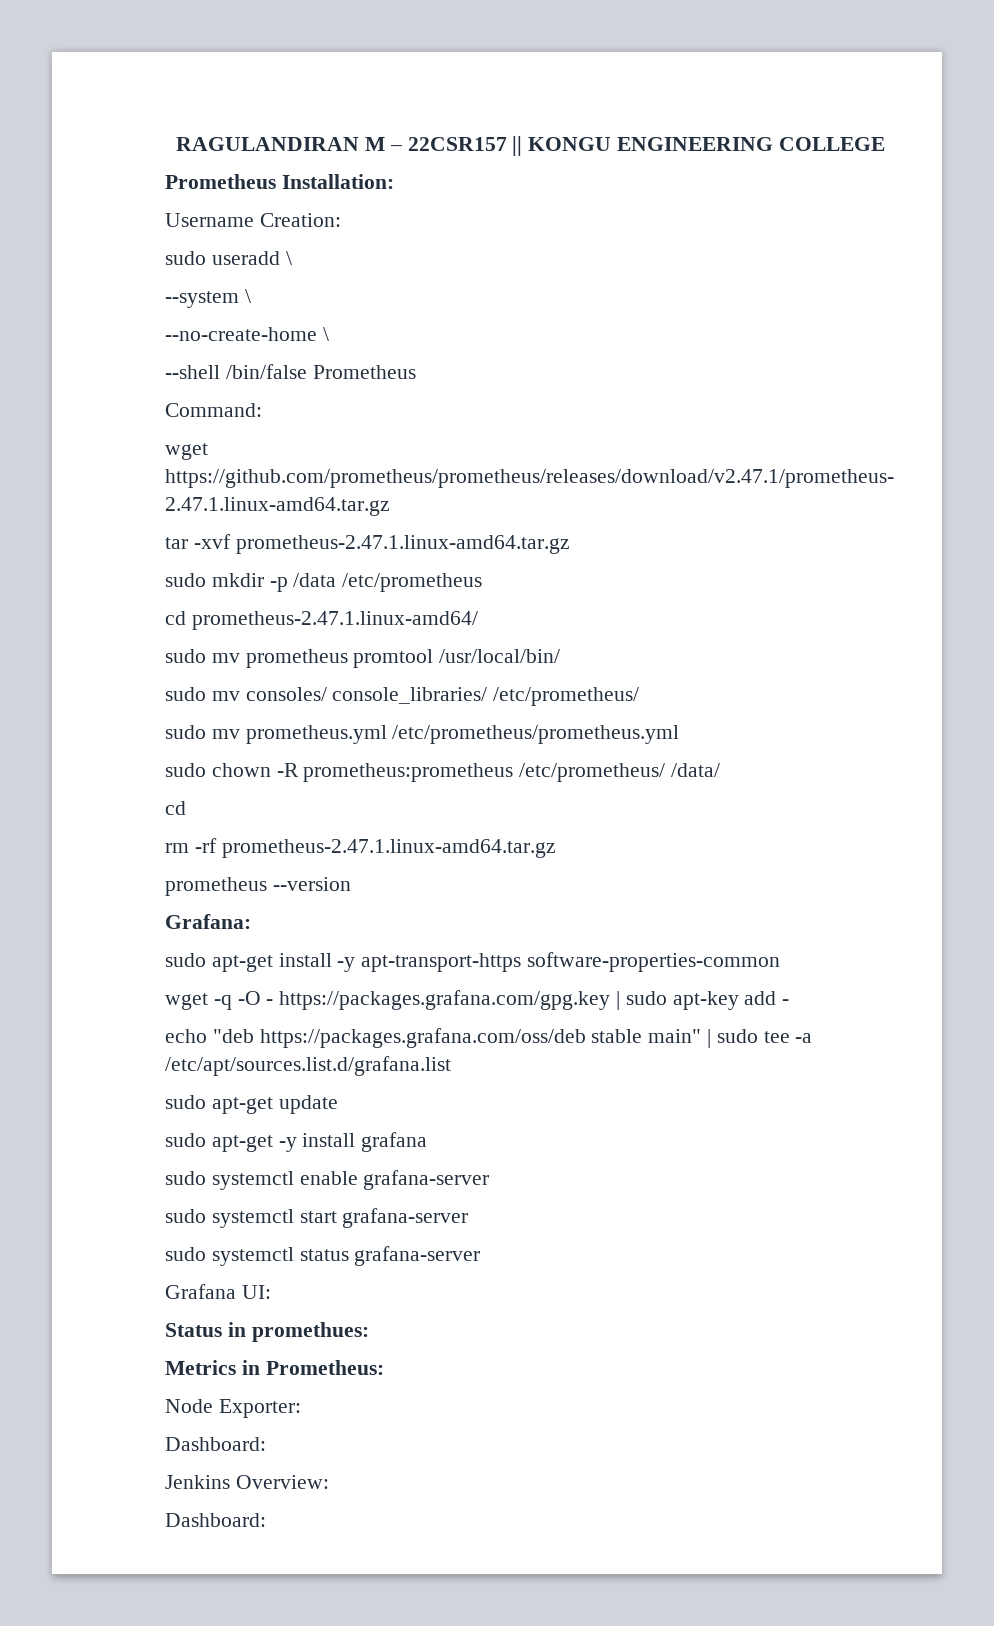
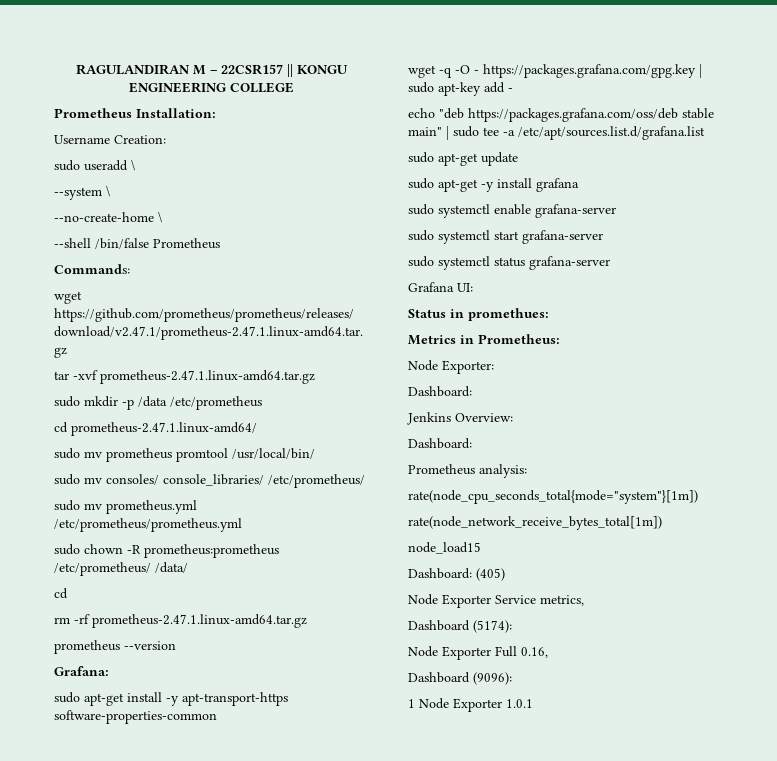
[165,403,262,417] Command: -> [54,264,130,274] Commands:
(266, 1520) none -> [408,464,527,478] [408,490,698,504] [408,516,662,530] [408,542,481,554] [408,568,505,581] [408,594,584,608] [408,620,512,633] [408,646,548,660] [408,672,512,685] [408,698,533,712] // Prometheus analysis: // rate(node_cpu_seconds_total{mode="system"}[1m]) // rate(node_network_receive_bytes_total[1m]) // node_load15 // Dashboard: (405) // Node Exporter Service metrics, // Dashboard (5174): // Node Exporter Full 0.16, // Dashboard (9096): // 1 Node Exporter 1.0.1

